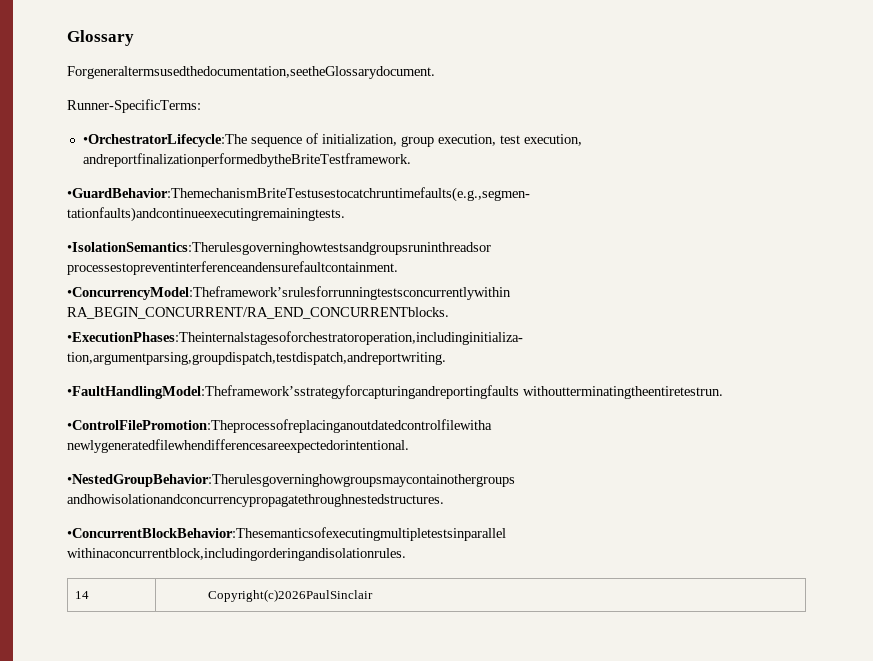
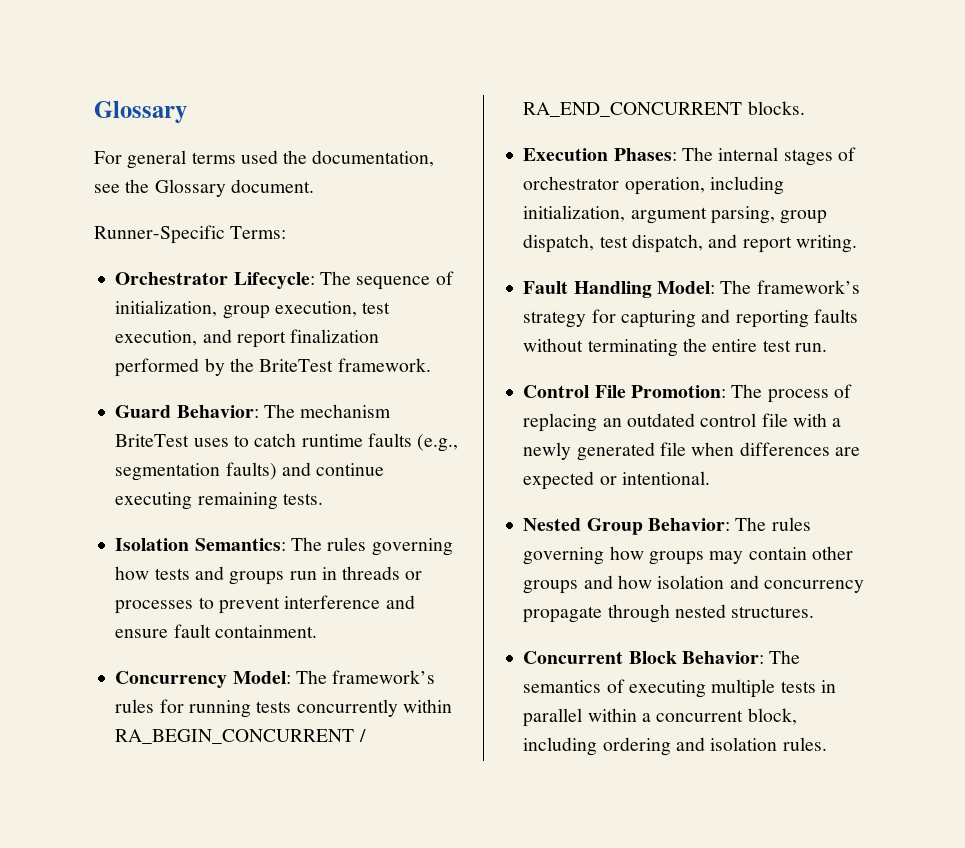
[67,66,435,79] [67,99,201,113] [82,134,247,147] Forgeneraltermsusedthedocumentation,seetheGlossarydocument. // Runner-SpecificTerms: // •OrchestratorLifecycle:The -> [94,150,435,169] [94,179,314,197] [94,225,287,244] [115,271,351,289] For general terms used the documentation, see the Glossary document. // Runner-Specific Terms: // Orchestrator Lifecycle: The
[82,153,411,167] [67,187,530,202] [67,207,345,222] [67,242,491,255] [67,261,398,275] [67,286,511,300] [67,307,449,319] [67,331,523,345] [67,352,446,365] [67,385,723,399] [67,419,492,433] [67,439,409,453] [67,474,515,487] [67,494,444,507] [67,527,506,541] [67,548,406,561] [75,591,90,599] [208,589,374,602] andreportfinalizationperformedbytheBriteTestframework. // •GuardBehavior:ThemechanismBriteTestusestocatchruntimefaults(e.g.,segmen- tationfaults)andcontinueexecutingremainingtests. // •IsolationSemantics:Therulesgoverninghowtestsandgroupsruninthreadsor processestopreventinterferenceandensurefaultcontainment. // •ConcurrencyModel:Theframework’srulesforrunningtestsconcurrentlywithin RA_BEGIN_CONCURRENT/RA_END_CONCURRENTblocks. // •ExecutionPhases:Theinternalstagesoforchestratoroperation,includinginitializa- tion,argumentparsing,groupdispatch,testdispatch,andreportwriting. // •FaultHandlingModel:Theframework’sstrategyforcapturingandreportingfaults withoutterminatingtheentiretestrun. // •ControlFilePromotion:Theprocessofreplacinganoutdatedcontrolfilewitha newlygeneratedfilewhendifferencesareexpectedorintentional. // •NestedGroupBehavior:Therulesgoverninghowgroupsmaycontainothergroups andhowisolationandconcurrencypropagatethroughnestedstructures. // •ConcurrentBlockBehavior:Thesemanticsofexecutingmultipletestsinparallel withinaconcurrentblock,includingorderingandisolationrules. // 14 | Copyright(c)2026PaulSinclair -> [202,329,380,348] [115,358,431,377] [115,404,392,418] [115,433,459,452] [115,462,385,481] [115,492,323,510] [115,537,453,556] [115,566,423,585] [115,595,415,614] [115,624,317,638] [115,670,436,688] [115,699,452,718] [115,729,366,744] [523,101,805,117] [523,147,856,166] [523,176,784,195] [523,205,828,224] [523,234,857,253] [523,280,860,298] [523,309,858,328] [523,338,827,357] [523,384,852,403] [523,413,842,432] [523,442,860,461] [523,471,710,490] [523,517,811,535] [523,546,853,565] [523,575,864,594] [523,604,815,623] [523,650,801,664] [523,679,836,698] [523,708,797,727] [523,737,827,756] and report finalization performed by the BriteTest framework. // Guard Behavior: The mechanism BriteTest uses to catch runtime faults (e.g., segmentation faults) and continue executing remaining tests. // Isolation Semantics: The rules governing how tests and groups run in threads or processes to prevent interference and ensure fault containment. // Concurrency Model: The framework’s rules for running tests concurrently within RA_BEGIN_CONCURRENT / RA_END_CONCURRENT blocks. // Execution Phases: The internal stages of orchestrator operation, including initialization, argument parsing, group dispatch, test dispatch, and report writing. // Fault Handling Model: The framework’s strategy for capturing and reporting faults without terminating the entire test run. // Control File Promotion: The process of replacing an outdated control file with a newly generated file when differences are expected or intentional. // Nested Group Behavior: The rules governing how groups may contain other groups and how isolation and concurrency propagate through nested structures. // Concurrent Block Behavior: The semantics of executing multiple tests in parallel within a concurrent block, including ordering and isolation rules.

